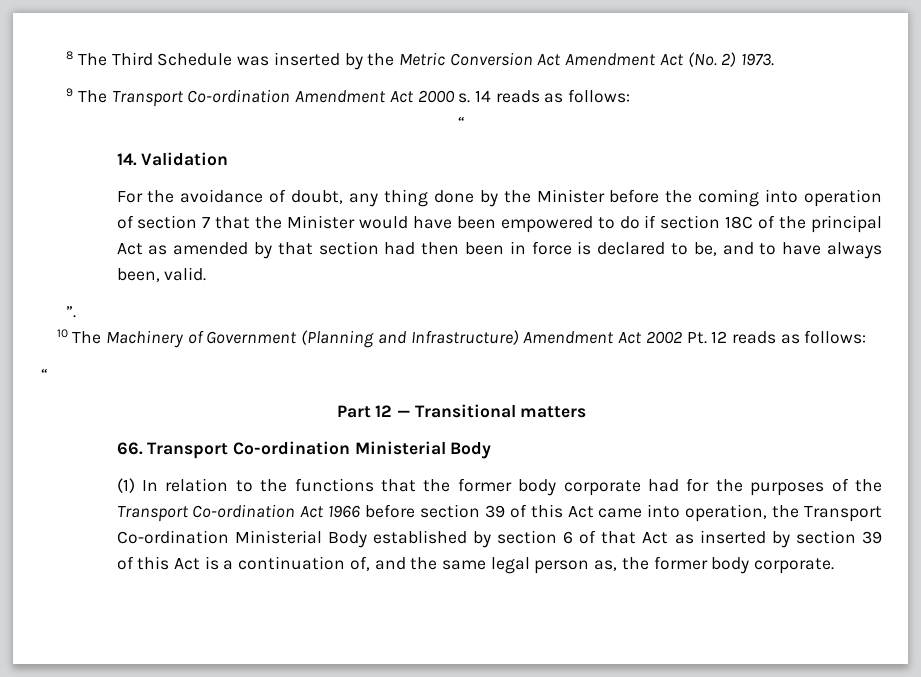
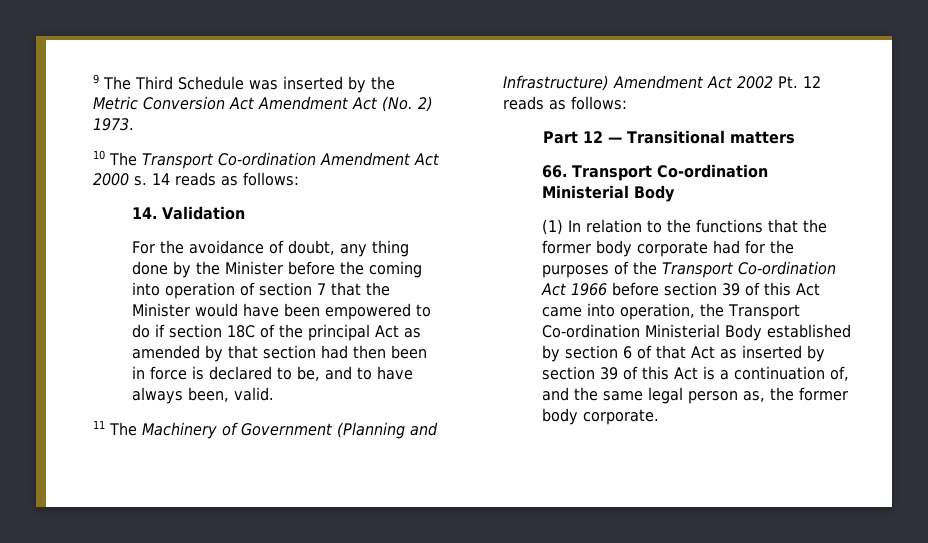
[66,51,74,60] 8 -> [93,74,100,84] 9
[66,88,74,97] 9 -> [93,150,106,160] 10
[458,117,465,128] // “ -> (300, 179) none
[66,306,77,318] [56,329,68,338] ”. // 10 -> [93,420,106,429] 11
[41,369,48,380] // “ -> (628, 103) none

